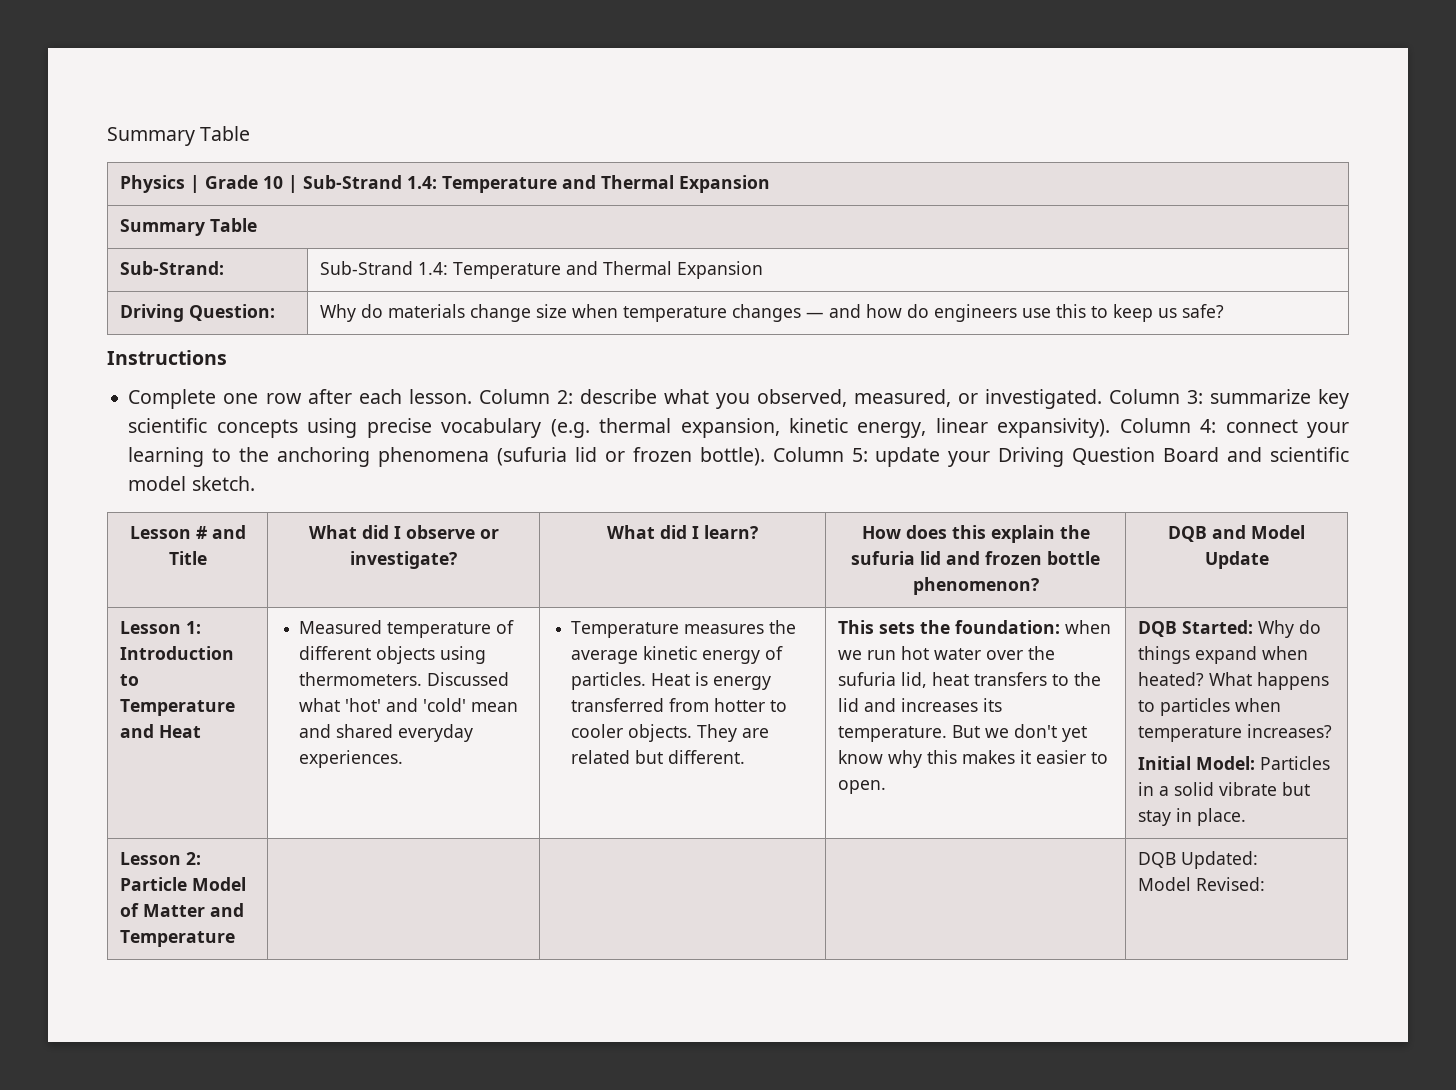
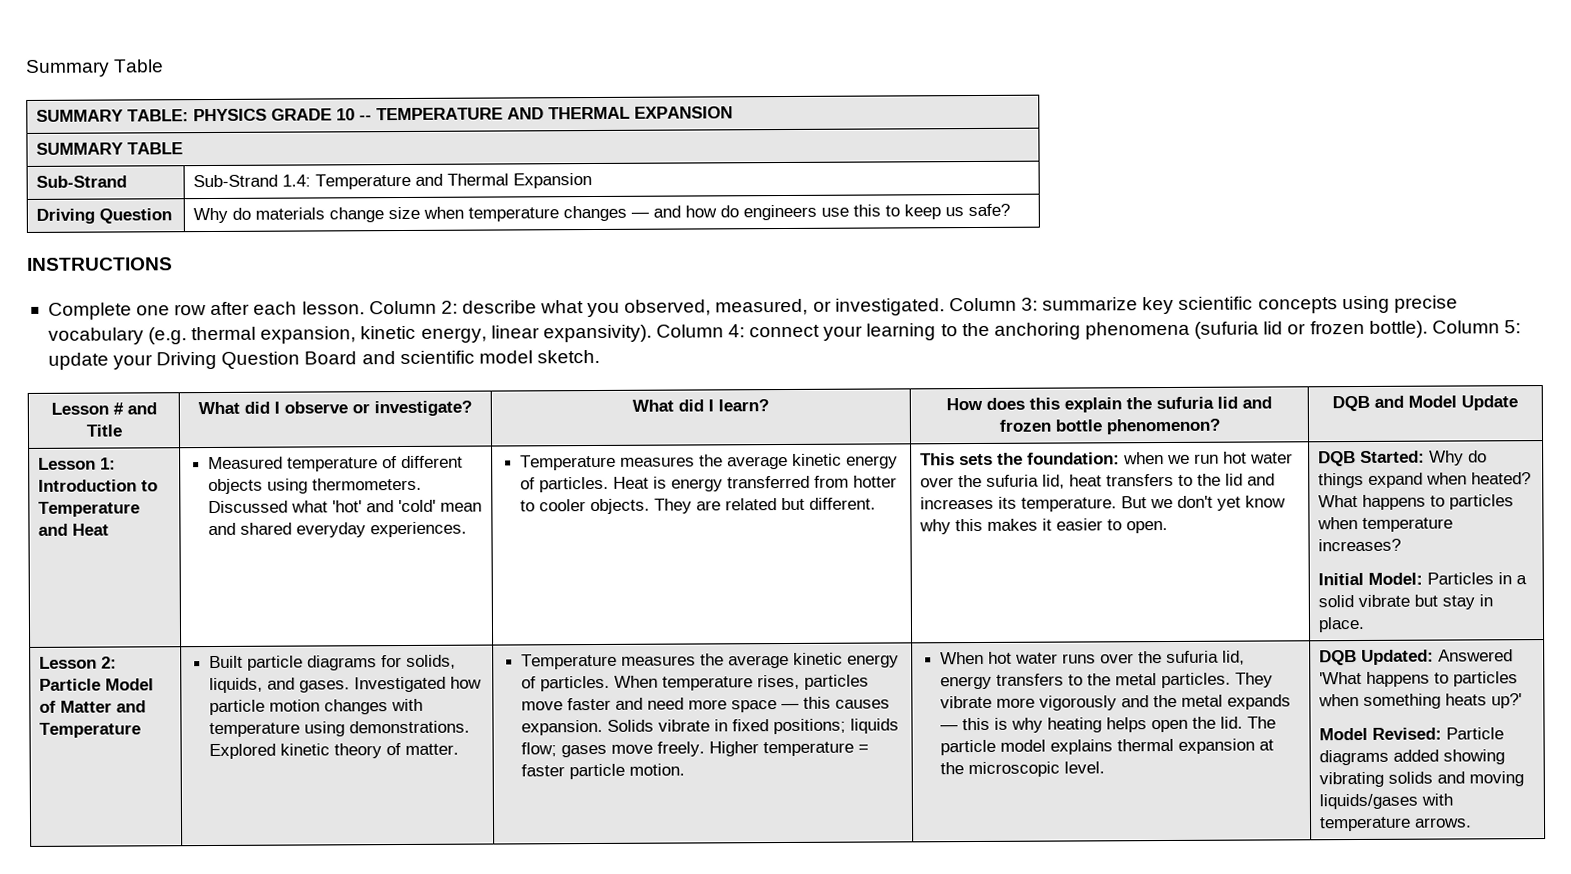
[107,126,251,146] [120,175,771,193] [120,218,258,236] [120,261,225,275] Summary Table // Physics | Grade 10 | Sub-Strand 1.4: Temperature and Thermal Expansion // Summary Table // Sub-Strand: -> [26,59,165,77] [36,106,734,122] [36,142,184,155] [36,175,128,188] Summary Table // SUMMARY TABLE: PHYSICS GRADE 10 -- TEMPERATURE AND THERMAL EXPANSION // SUMMARY TABLE // Sub-Strand
[189,304,276,321] Question: -> [99,208,173,224] Question
[107,350,227,365] Instructions -> [27,257,173,271] INSTRUCTIONS
[1138,851,1259,869] [1138,877,1266,891] | | | DQB Updated: // Model Revised: -> [208,654,456,671] [208,676,482,694] [208,698,423,716] [208,720,470,738] [208,743,459,760] [520,652,899,670] [520,674,869,692] [520,696,890,713] [520,718,899,736] [520,741,869,758] [520,763,685,780] [939,650,1245,665] [939,672,1273,690] [939,694,1291,711] [939,716,1276,733] [939,738,1274,756] [939,761,1105,778] [1319,649,1514,666] [1319,671,1519,687] [1318,693,1523,709] [1319,727,1505,741] [1319,749,1506,766] [1319,771,1525,788] [1319,793,1454,810] [1319,816,1473,832] Built particle diagrams for solids, liquids, and gases. Investigated how particle motion changes with temperature using demonstrations. Explored kinetic theory of matter. | Temperature measures the average kinetic energy of particles. When temperature rises, particles move faster and need more space — this causes expansion. Solids vibrate in fixed positions; liquids flow; gases move freely. Higher temperature = faster particle motion. | When hot water runs over the sufuria lid, energy transfers to the metal particles. They vibrate more vigorously and the metal expands — this is why heating helps open the lid. The particle model explains thermal expansion at the microscopic level. | DQB Updated: Answered 'What happens to particles when something heats up?' // Model Revised: Particle diagrams added showing vibrating solids and moving liquids/gases with temperature arrows.

